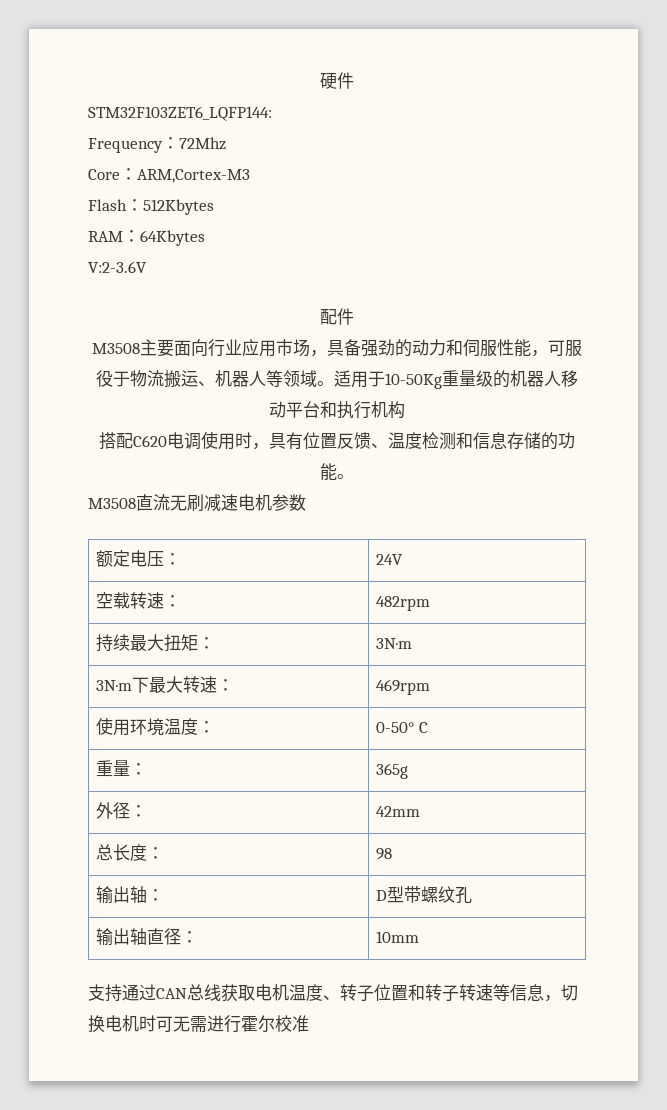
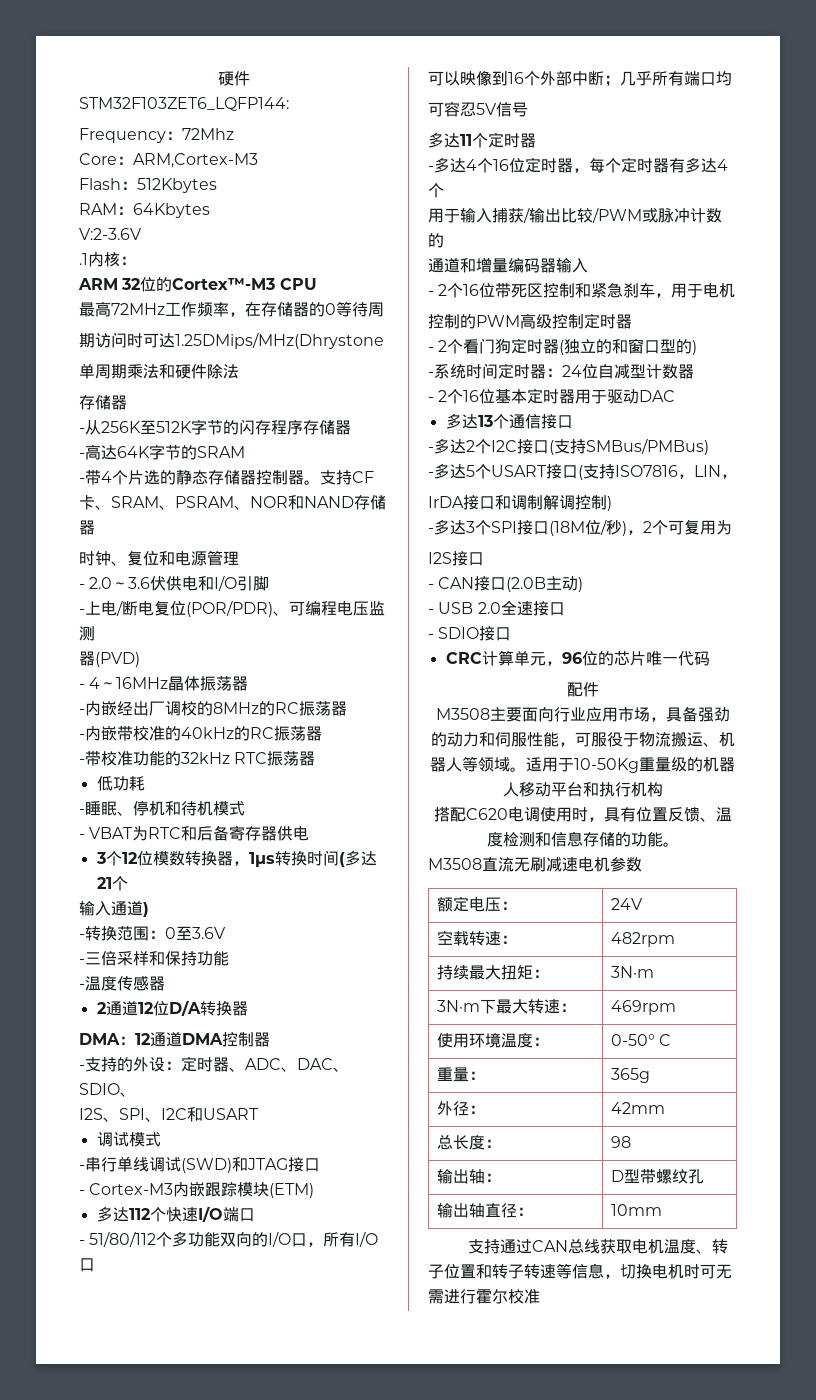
(147, 267) none -> [79,252,136,267] [78,277,317,292] [79,301,384,317] [79,332,384,349] [79,363,239,379] [79,395,127,410] [79,419,351,435] [79,444,245,460] [79,469,374,485] [79,495,386,510] [79,520,95,535] [79,550,239,566] [79,575,270,591] [79,600,385,617] [79,626,95,641] [79,651,140,667] [79,676,249,691] [79,701,347,716] [79,726,322,741] [79,751,316,766] [96,776,145,791] [79,800,245,816] [79,825,310,841] [95,850,377,867] [96,876,128,891] [79,901,149,917] [79,926,226,941] [79,951,229,966] [79,975,165,991] [96,1000,248,1016] [79,1032,270,1047] [79,1056,349,1072] [79,1083,136,1097] [79,1107,259,1122] [96,1132,161,1147] [79,1156,320,1173] [79,1181,315,1198] [96,1206,255,1222] [79,1231,379,1247] [79,1258,95,1272] [428,71,732,87] [428,101,528,117] [428,132,536,148] [428,157,728,173] [428,183,444,198] [428,207,722,223] [428,233,444,248] [428,257,588,273] [428,283,736,298] [428,313,632,329] [428,338,698,355] [428,363,694,379] [428,388,676,404] [445,413,573,429] [428,438,709,455] [428,463,737,480] [428,495,612,511] [428,519,732,536] [428,551,484,566] [428,576,584,592] [428,600,565,616] [428,626,512,641] [445,650,710,666] // .1内核： // ARM 32位的Cortex™-M3 CPU // 最高72MHz工作频率，在存储器的0等待周 // 期访问时可达1.25DMips/MHz(Dhrystone // 单周期乘法和硬件除法 // 存储器 // -从256K至512K字节的闪存程序存储器 // -高达64K字节的SRAM // -带4个片选的静态存储器控制器。支持CF卡、SRAM、PSRAM、NOR和NAND存储器 // 时钟、复位和电源管理 // - 2.0～3.6伏供电和I/O引脚 // -上电/断电复位(POR/PDR)、可编程电压监测 // 器(PVD) // - 4～16MHz晶体振荡器 // -内嵌经出厂调校的8MHz的RC振荡器 // -内嵌带校准的40kHz的RC振荡器 // -带校准功能的32kHz RTC振荡器 // 低功耗 // -睡眠、停机和待机模式 // - VBAT为RTC和后备寄存器供电 // 3个12位模数转换器，1μs转换时间(多达21个 // 输入通道) // -转换范围：0至3.6V // -三倍采样和保持功能 // -温度传感器 // 2通道12位D/A转换器 // DMA：12通道DMA控制器 // -支持的外设：定时器、ADC、DAC、SDIO、 // I2S、SPI、I2C和USART // 调试模式 // -串行单线调试(SWD)和JTAG接口 // - Cortex-M3内嵌跟踪模块(ETM) // 多达112个快速I/O端口 // - 51/80/112个多功能双向的I/O口，所有I/O口 // 可以映像到16个外部中断；几乎所有端口均 // 可容忍5V信号 // 多达11个定时器 // -多达4个16位定时器，每个定时器有多达4个 // 用于输入捕获/输出比较/PWM或脉冲计数的 // 通道和增量编码器输入 // - 2个16位带死区控制和紧急刹车，用于电机 // 控制的PWM高级控制定时器 // - 2个看门狗定时器(独立的和窗口型的) // -系统时间定时器：24位自减型计数器 // - 2个16位基本定时器用于驱动DAC // 多达13个通信接口 // -多达2个I2C接口(支持SMBus/PMBus) // -多达5个USART接口(支持ISO7816，LIN， // IrDA接口和调制解调控制) // -多达3个SPI接口(18M位/秒)，2个可复用为 // I2S接口 // - CAN接口(2.0B主动) // - USB 2.0全速接口 // - SDIO接口 // CRC计算单元，96位的芯片唯一代码

